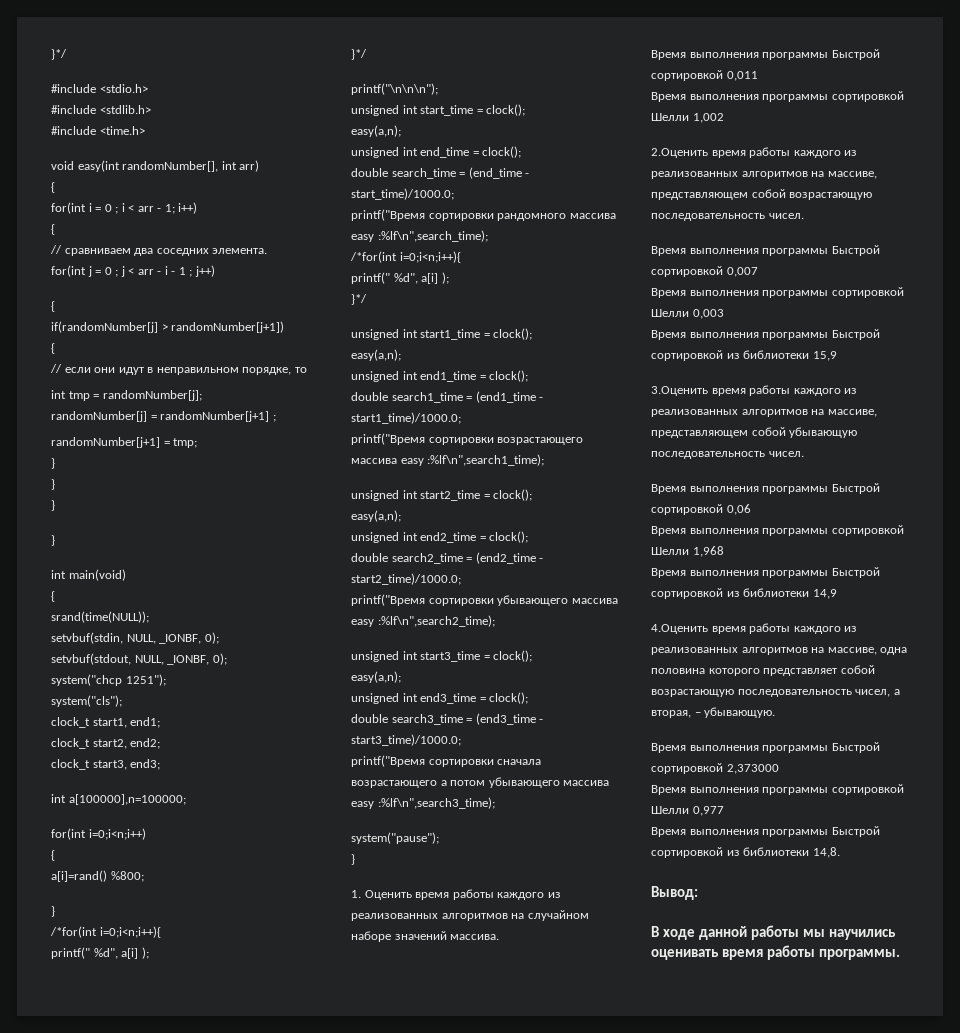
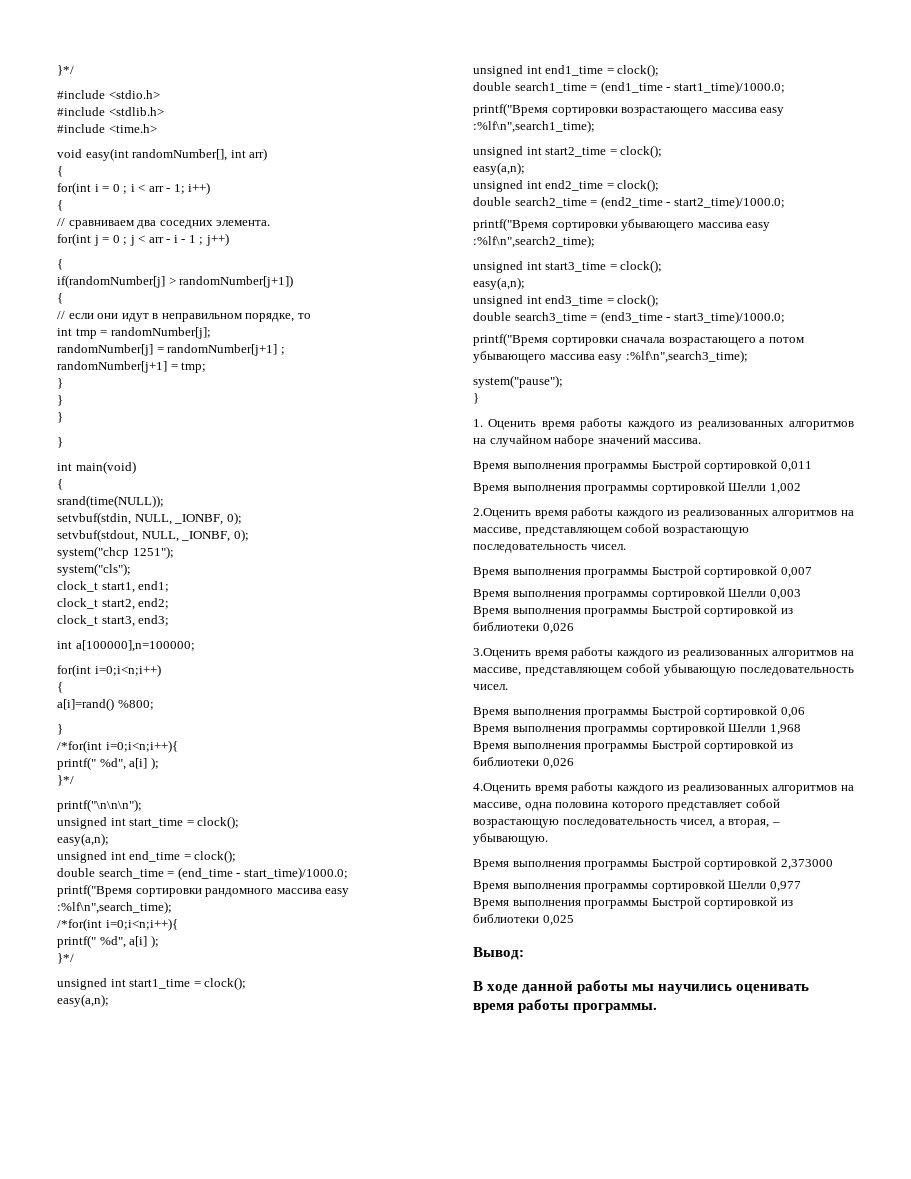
[812,351,837,361] 15,9 -> [542,623,574,634] 0,026
[812,589,837,599] 14,9 -> [542,758,574,769] 0,026
[812,847,840,858] 14,8. -> [542,915,574,926] 0,025

